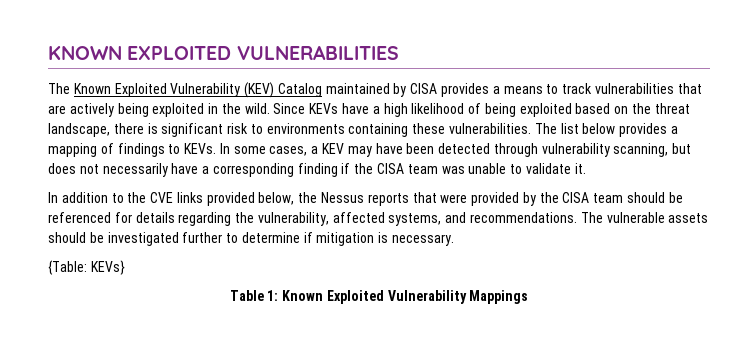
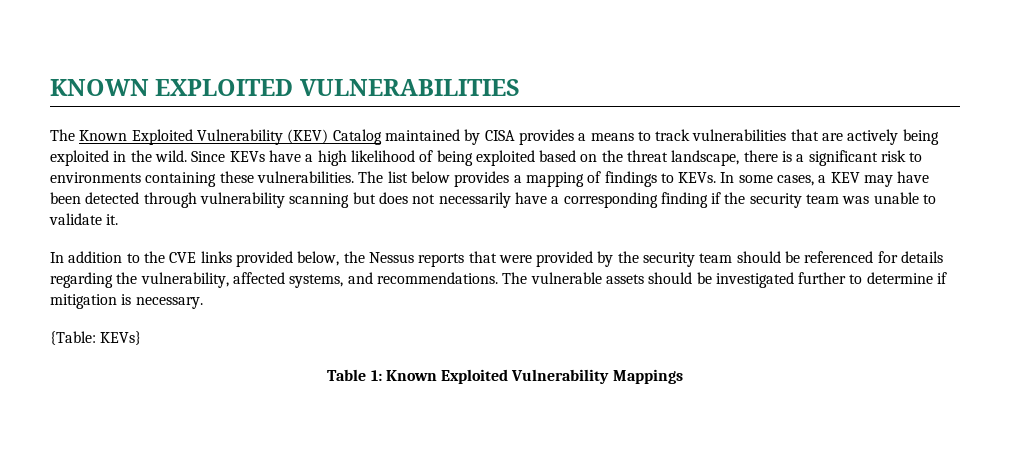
(158, 128) none -> [796,154,805,162] a
[613,143,669,157] scanning, -> [289,193,350,208] scanning
[377,163,405,174] CISA -> [749,193,802,208] security
[562,192,590,203] CISA -> [643,252,696,267] security

